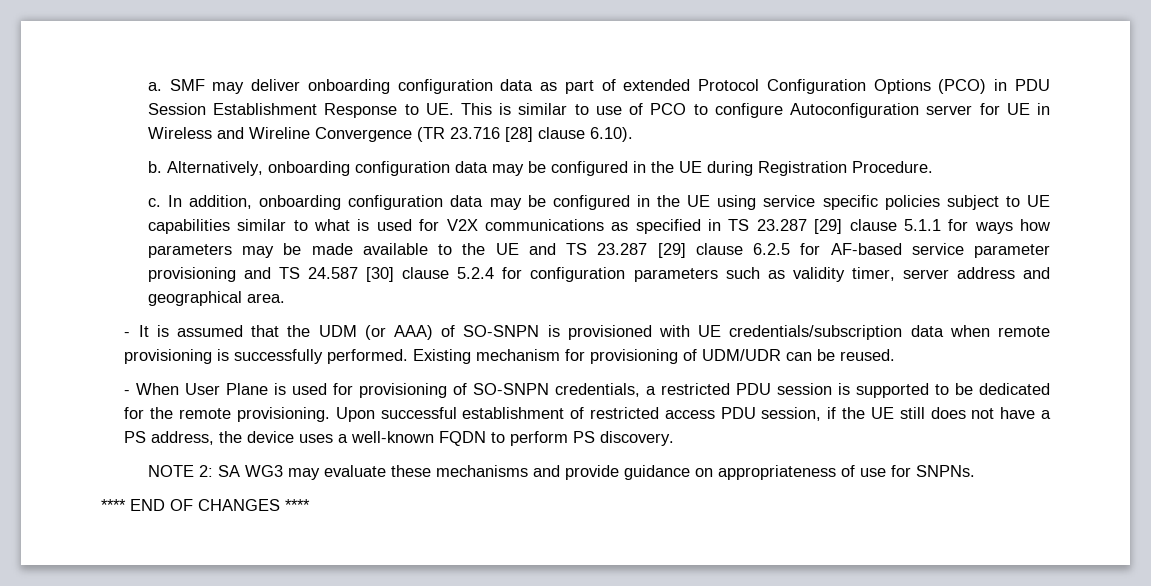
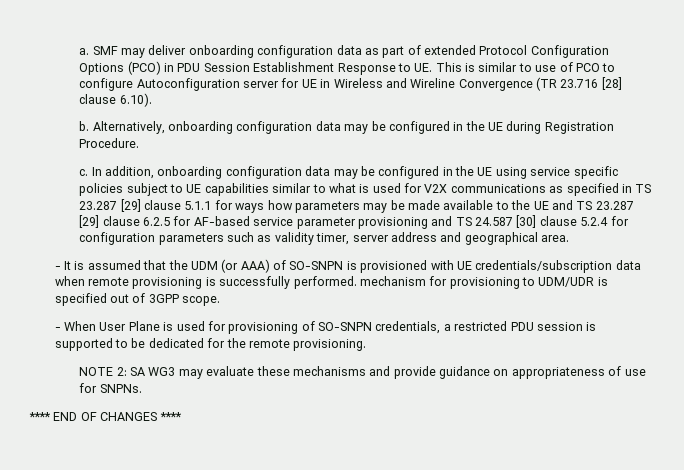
[413,349,472,364] Existing -> (357, 282) none
[683,349,896,361] of UDM/UDR can be reused. -> [522,277,608,287] [54,293,221,306] to UDM/UDR is specified out of 3GPP scope.
[335,407,1052,422] [124,431,675,446] Upon successful establishment of restricted access PDU session, if the UE still does not have a PS address, the device uses a well-known FQDN to perform PS discovery. -> (367, 345) none

